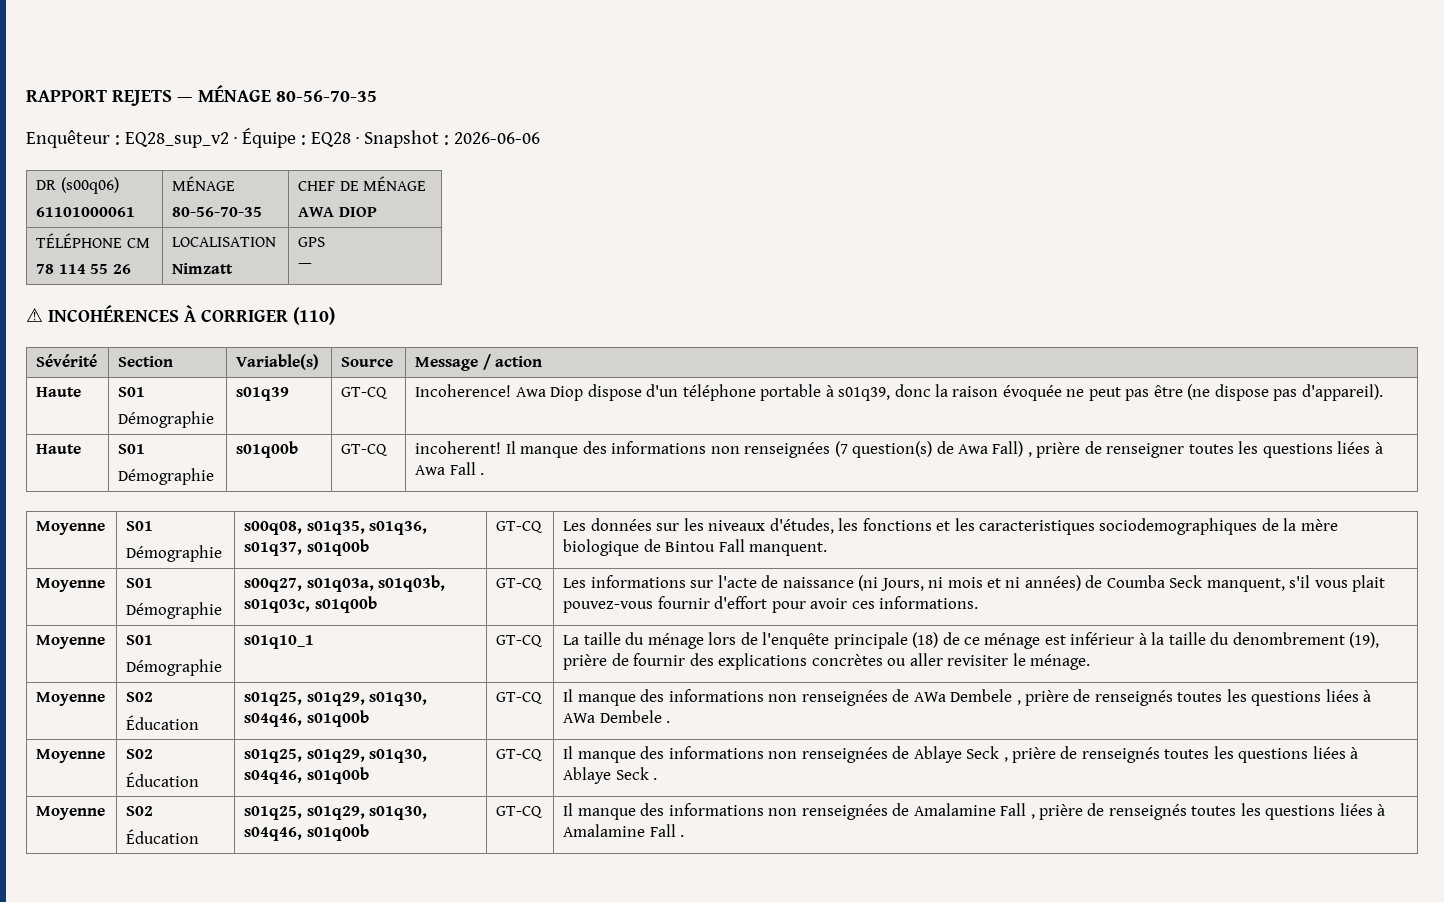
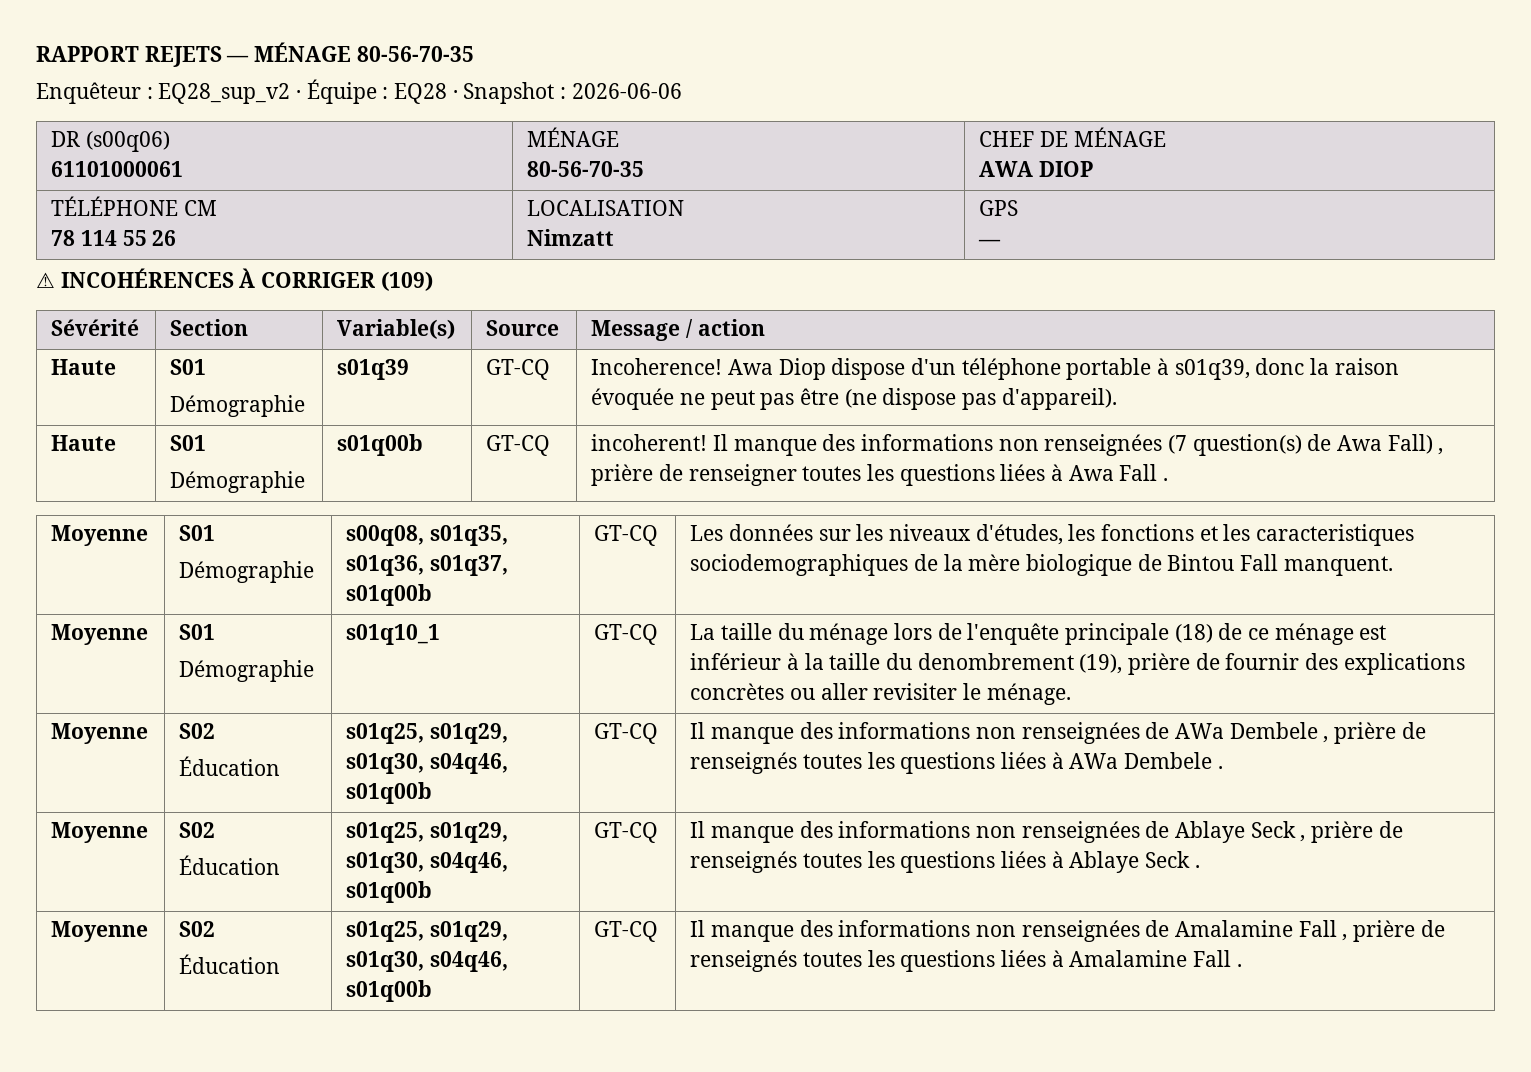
[292,307,335,325] (110) -> [380,271,433,291] (109)
[126,602,223,619] [244,575,446,592] [244,596,377,613] [496,578,544,590] [563,575,1386,592] [563,596,979,613] [36,635,106,649] [126,635,154,645] // Démographie | s00q27, s01q03a, s01q03b, s01q03c, s01q00b | GT-CQ | Les informations sur l'acte de naissance (ni Jours, ni mois et ni années) de Coumba Seck manquent, s'il vous plait pouvez-vous fournir d'effort pour avoir ces informations. // Moyenne | S01 -> (216, 632) none

